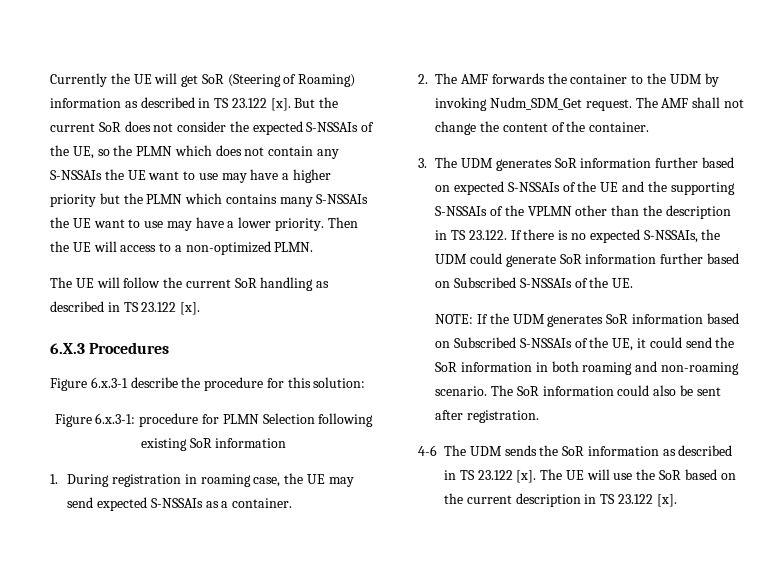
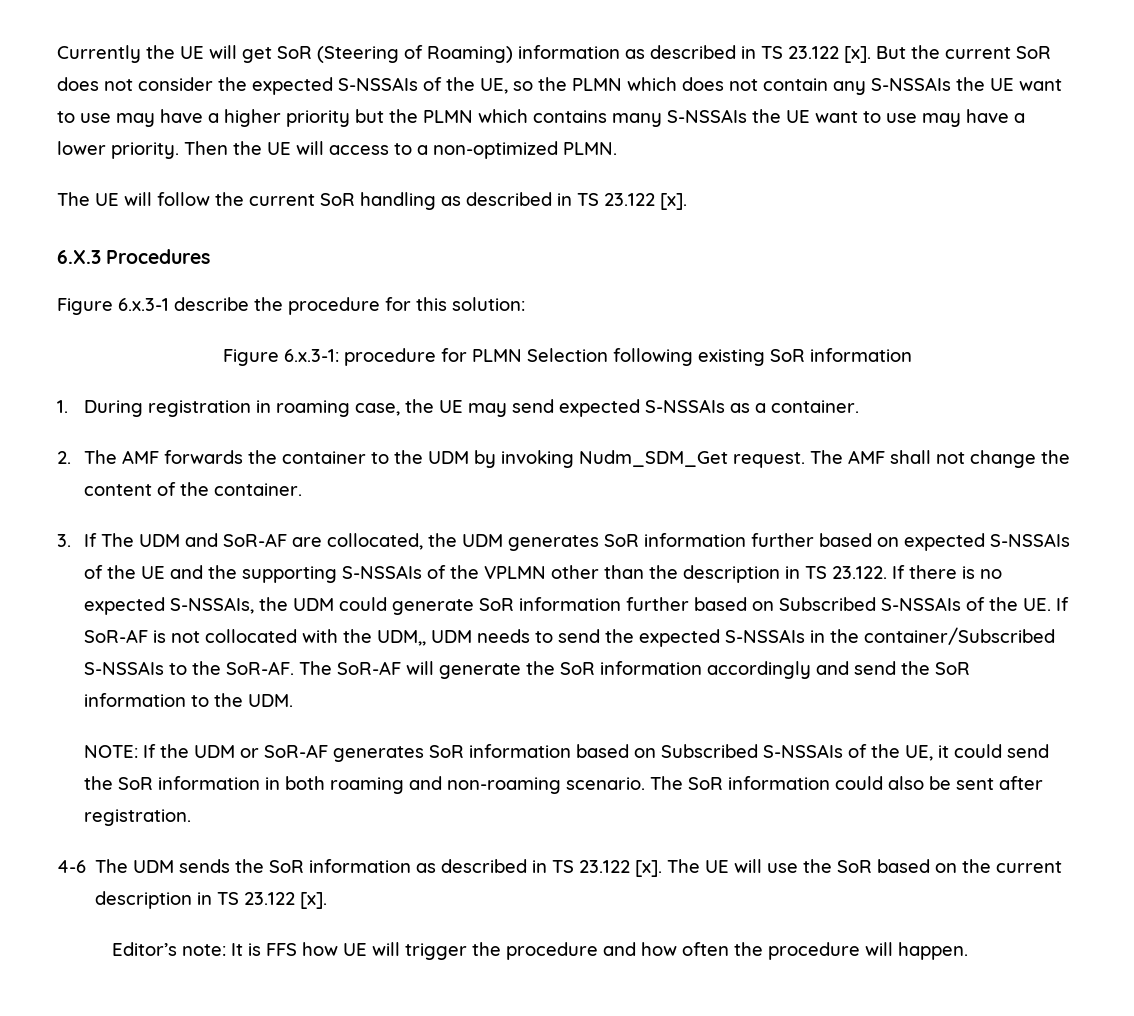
[435,157,494,168] The UDM -> [84,533,504,550] If The UDM and SoR-AF are collocated, the UDM
(634, 283) none -> [1056,597,1070,611] [84,627,1056,647] [84,661,971,679] [84,693,294,707] If SoR-AF is not collocated with the UDM,, UDM needs to send the expected S-NSSAIs in the container/Subscribed S-NSSAIs to the SoR-AF. The SoR-AF will generate the SoR information accordingly and send the SoR information to the UDM.
(545, 319) none -> [240,744,329,758] or SoR-AF
(677, 500) none -> [111,942,968,960] // Editor’s note: It is FFS how UE will trigger the procedure and how often the procedure will happen.

